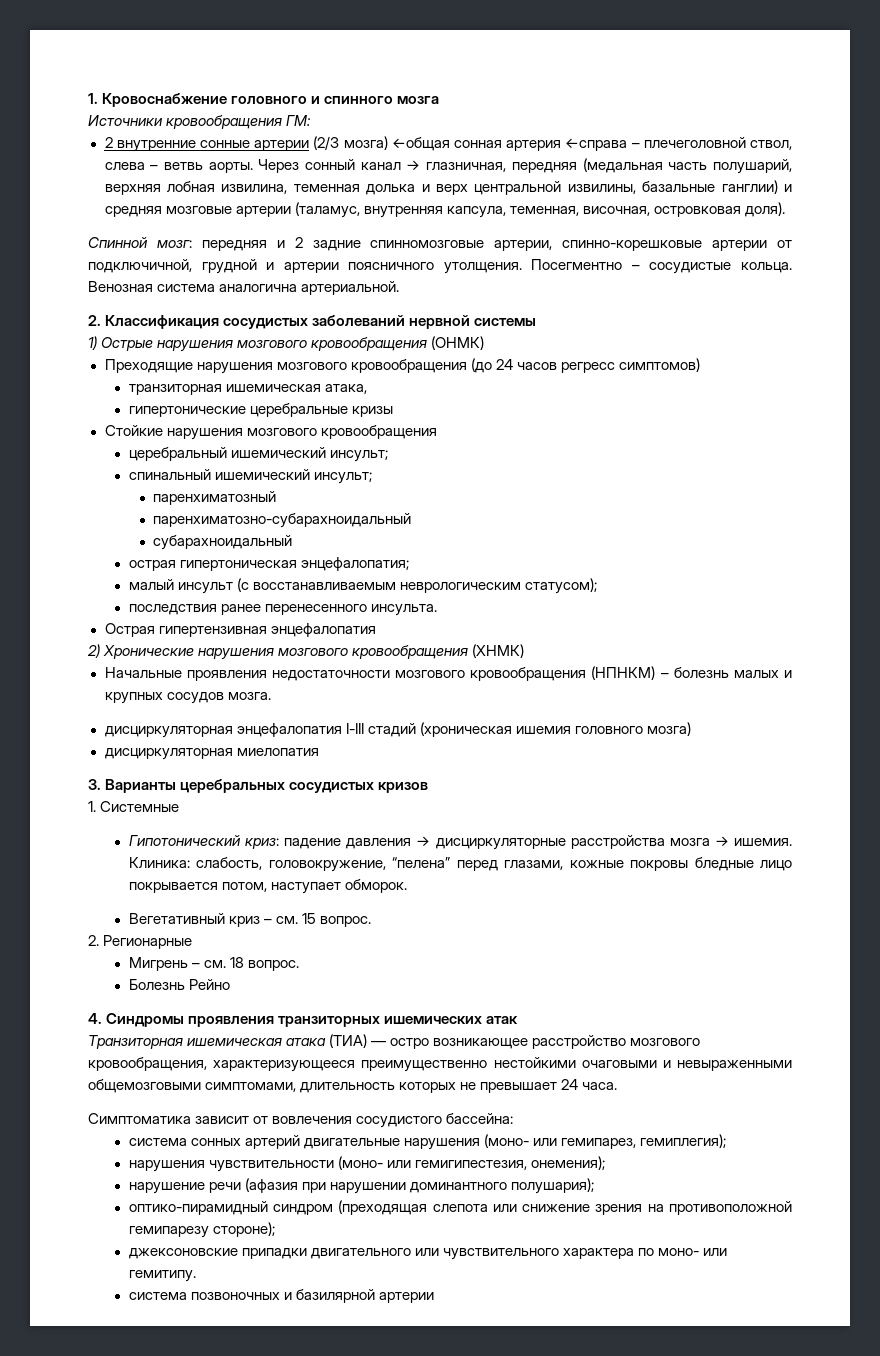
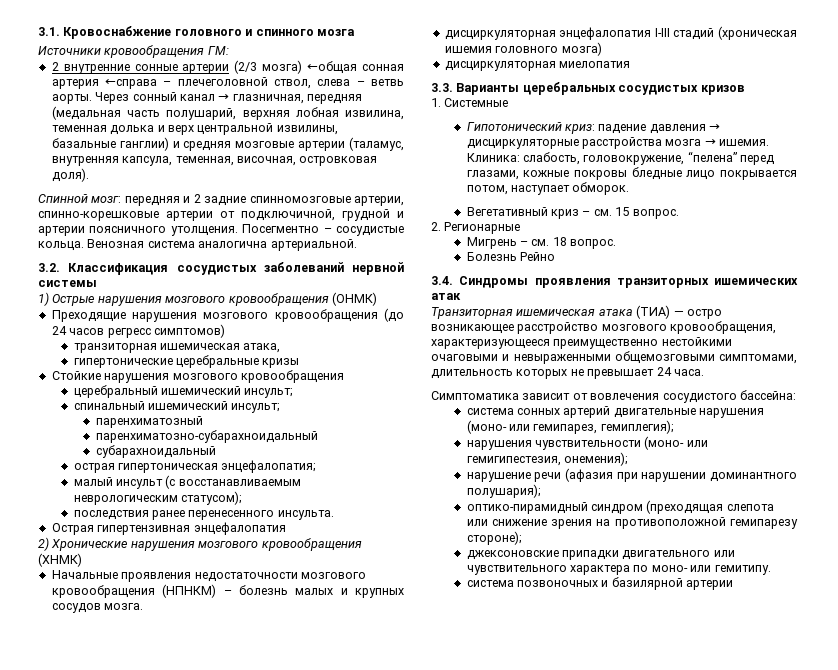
[88,93,98,104] 1. -> [38,27,60,36] 3.1.
[88,315,101,326] 2. -> [38,263,60,272] 3.2.
[88,779,101,790] 3. -> [431,83,453,92] 3.3.
[88,1013,102,1024] 4. -> [431,276,453,285] 3.4.

